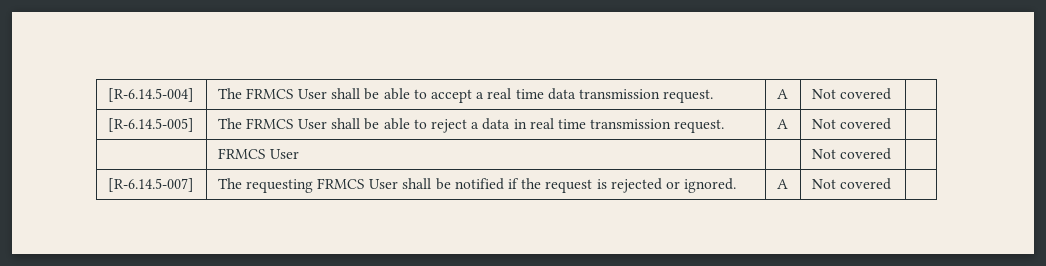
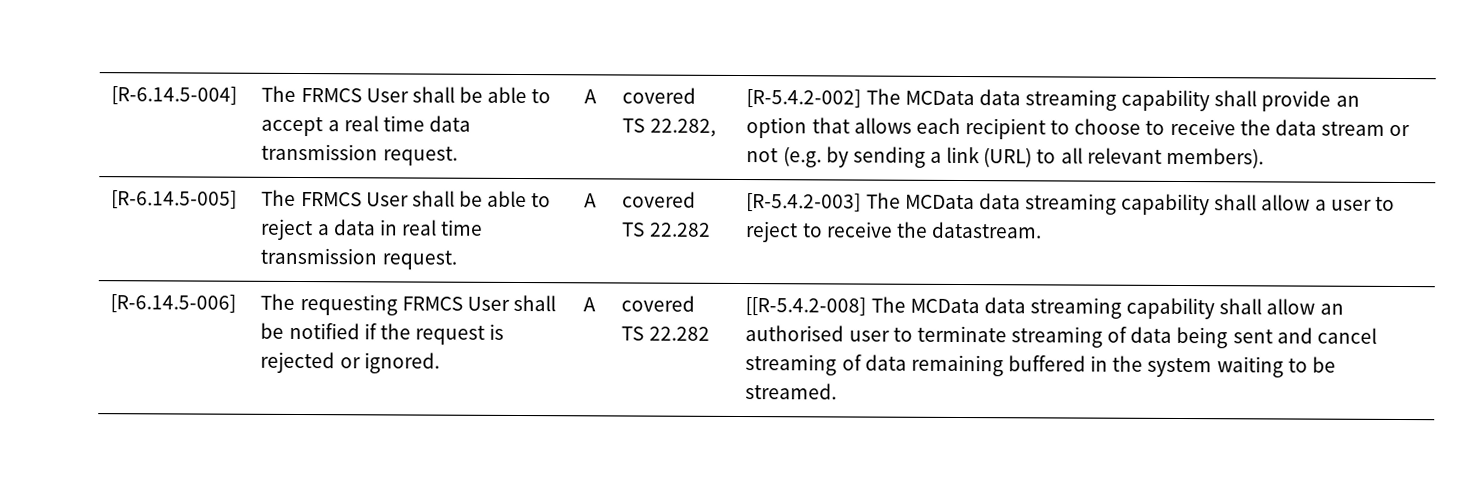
[811,88,891,100] Not covered | -> [622,87,697,104] [622,118,716,137] [746,88,1360,112] [746,117,1411,140] [746,146,1264,169] covered TS 22.282, | [R-5.4.2-002] The MCData data streaming capability shall provide an option that allows each recipient to choose to receive the data stream or not (e.g. by sending a link (URL) to all relevant members).
[811,118,891,130] [217,148,299,159] [811,148,891,160] [107,178,194,192] Not covered | // | FRMCS User | | Not covered | // [R-6.14.5-007] -> [622,191,697,208] [622,222,711,237] [746,192,1395,216] [746,221,1042,243] [110,294,237,313] covered TS 22.282 | [R-5.4.2-003] The MCData data streaming capability shall allow a user to reject to receive the datastream. // [R-6.14.5-006]
[811,178,891,190] Not covered | -> [621,295,696,312] [621,326,710,341] [745,296,1344,320] [745,325,1377,349] [745,354,1336,378] [745,383,838,400] covered TS 22.282 | [[R-5.4.2-008] The MCData data streaming capability shall allow an authorised user to terminate streaming of data being sent and cancel streaming of data remaining buffered in the system waiting to be streamed.

